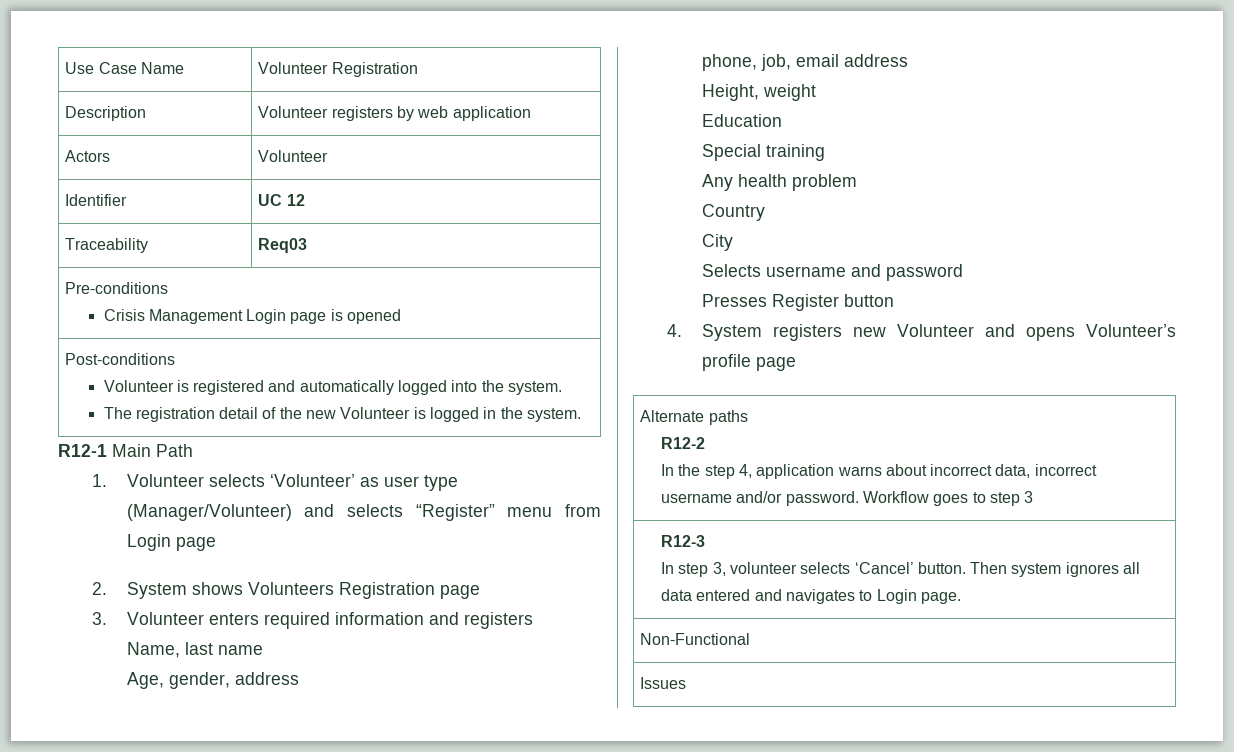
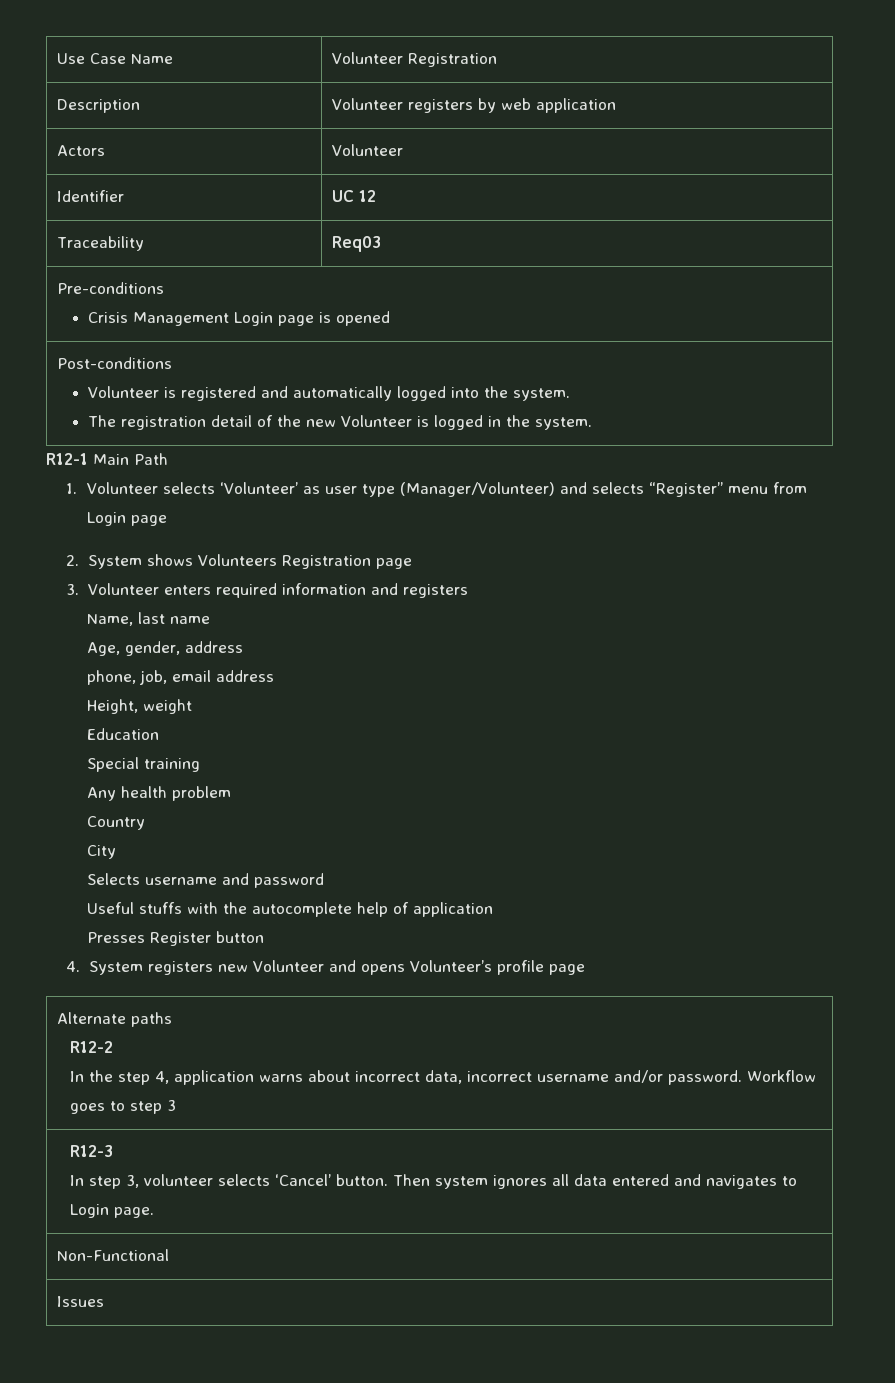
(963, 272) none -> [86,902,493,917] // Useful stuffs with the autocomplete help of application

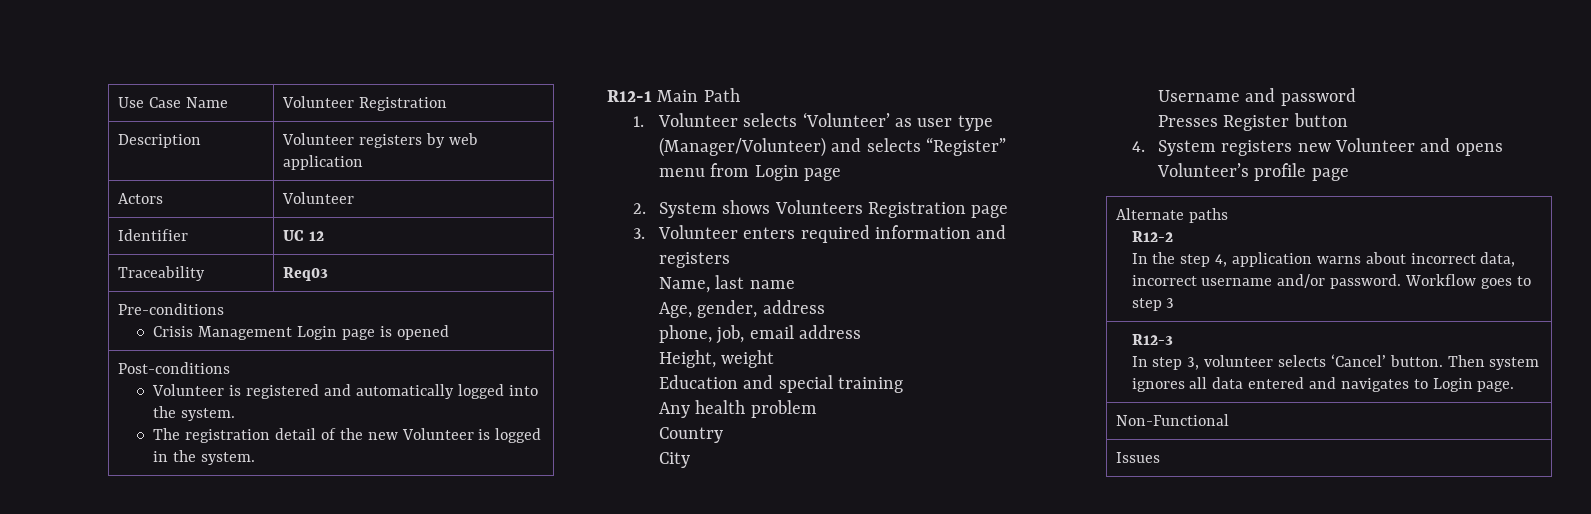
[86,757,139,772] // Special -> [743,375,833,393] and special
[86,873,217,885] Selects username -> [1157,90,1240,102] Username
[86,902,493,917] // Useful stuffs with the autocomplete help of application -> (1356, 97) none

